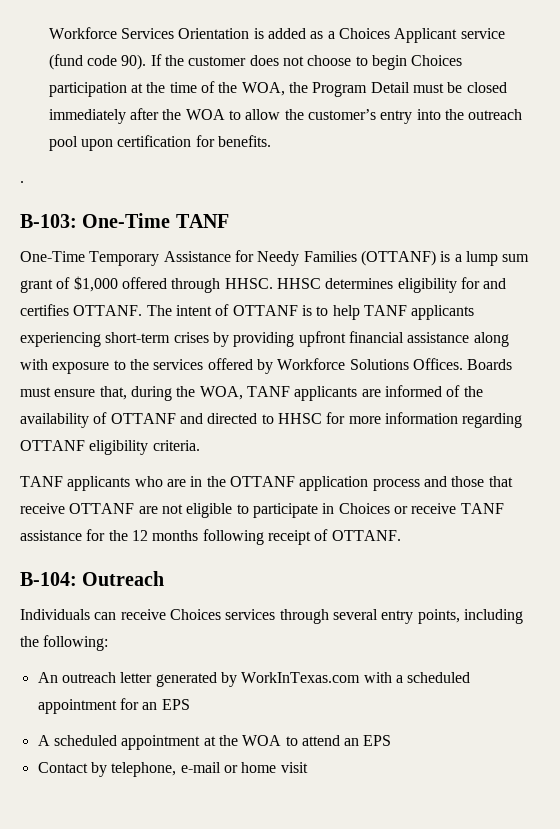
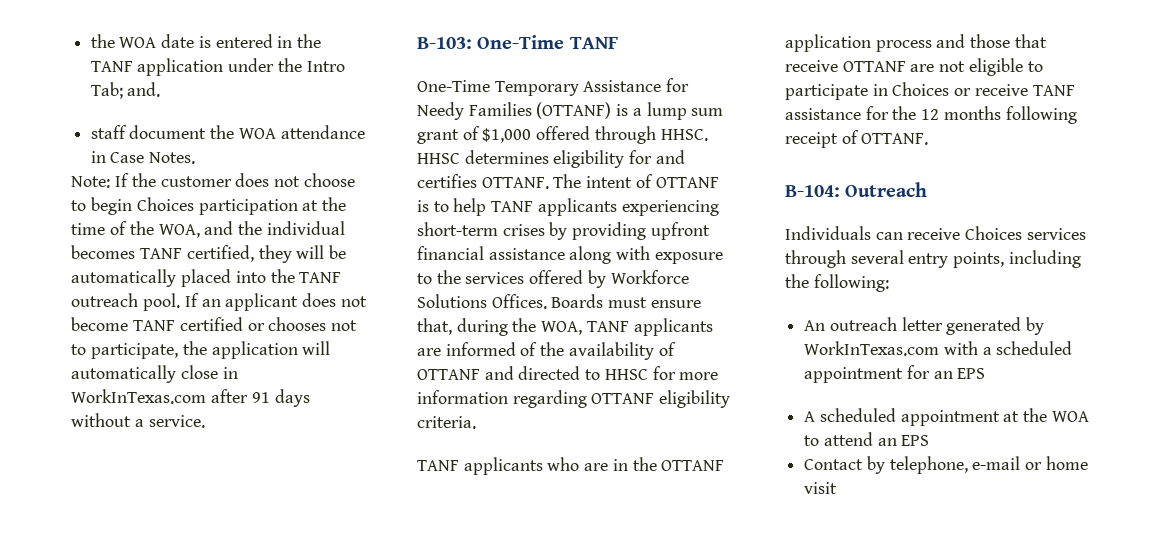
[48,27,505,43] [48,54,147,70] Workforce Services Orientation is added as a Choices Applicant service (fund code 90). -> [90,34,321,48] [90,58,345,76] [90,82,161,99] [90,125,365,139] [90,151,196,164] [71,176,111,188] the WOA date is entered in the TANF application under the Intro Tab; and. // staff document the WOA attendance in Case Notes. // Note:
[288,82,507,97] [48,108,523,124] [48,135,271,151] [20,181,24,183] the Program Detail must be closed immediately after the WOA to allow the customer’s entry into the outreach pool upon certification for benefits. // . -> [204,221,345,235] [71,245,346,263] [71,269,342,287] [71,293,367,311] [71,317,357,331] [71,341,331,359] [71,365,238,383] [71,389,310,407] [71,413,205,428] and the individual becomes TANF certified, they will be automatically placed into the TANF outreach pool. If an applicant does not become TANF certified or chooses not to participate, the application will automatically close in WorkInTexas.com after 91 days without a service.

